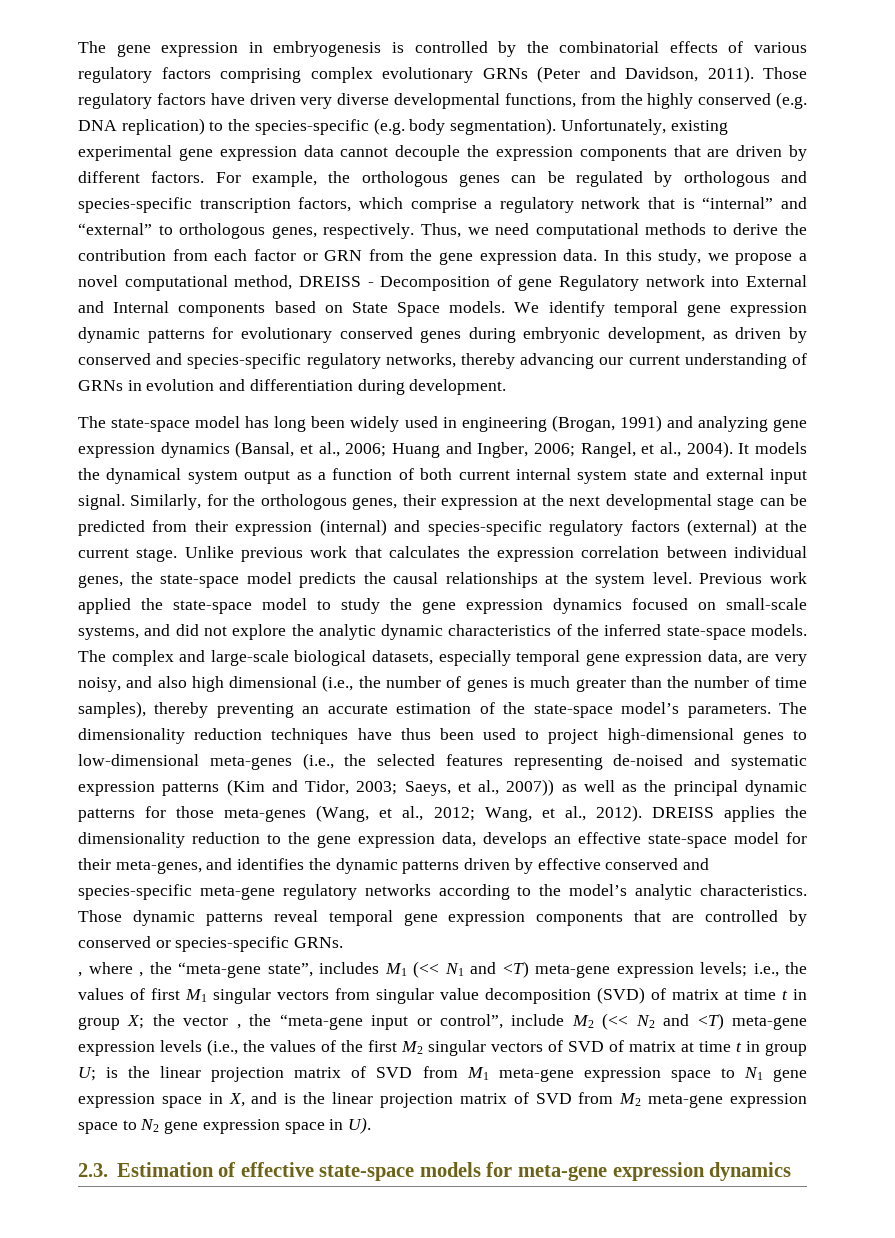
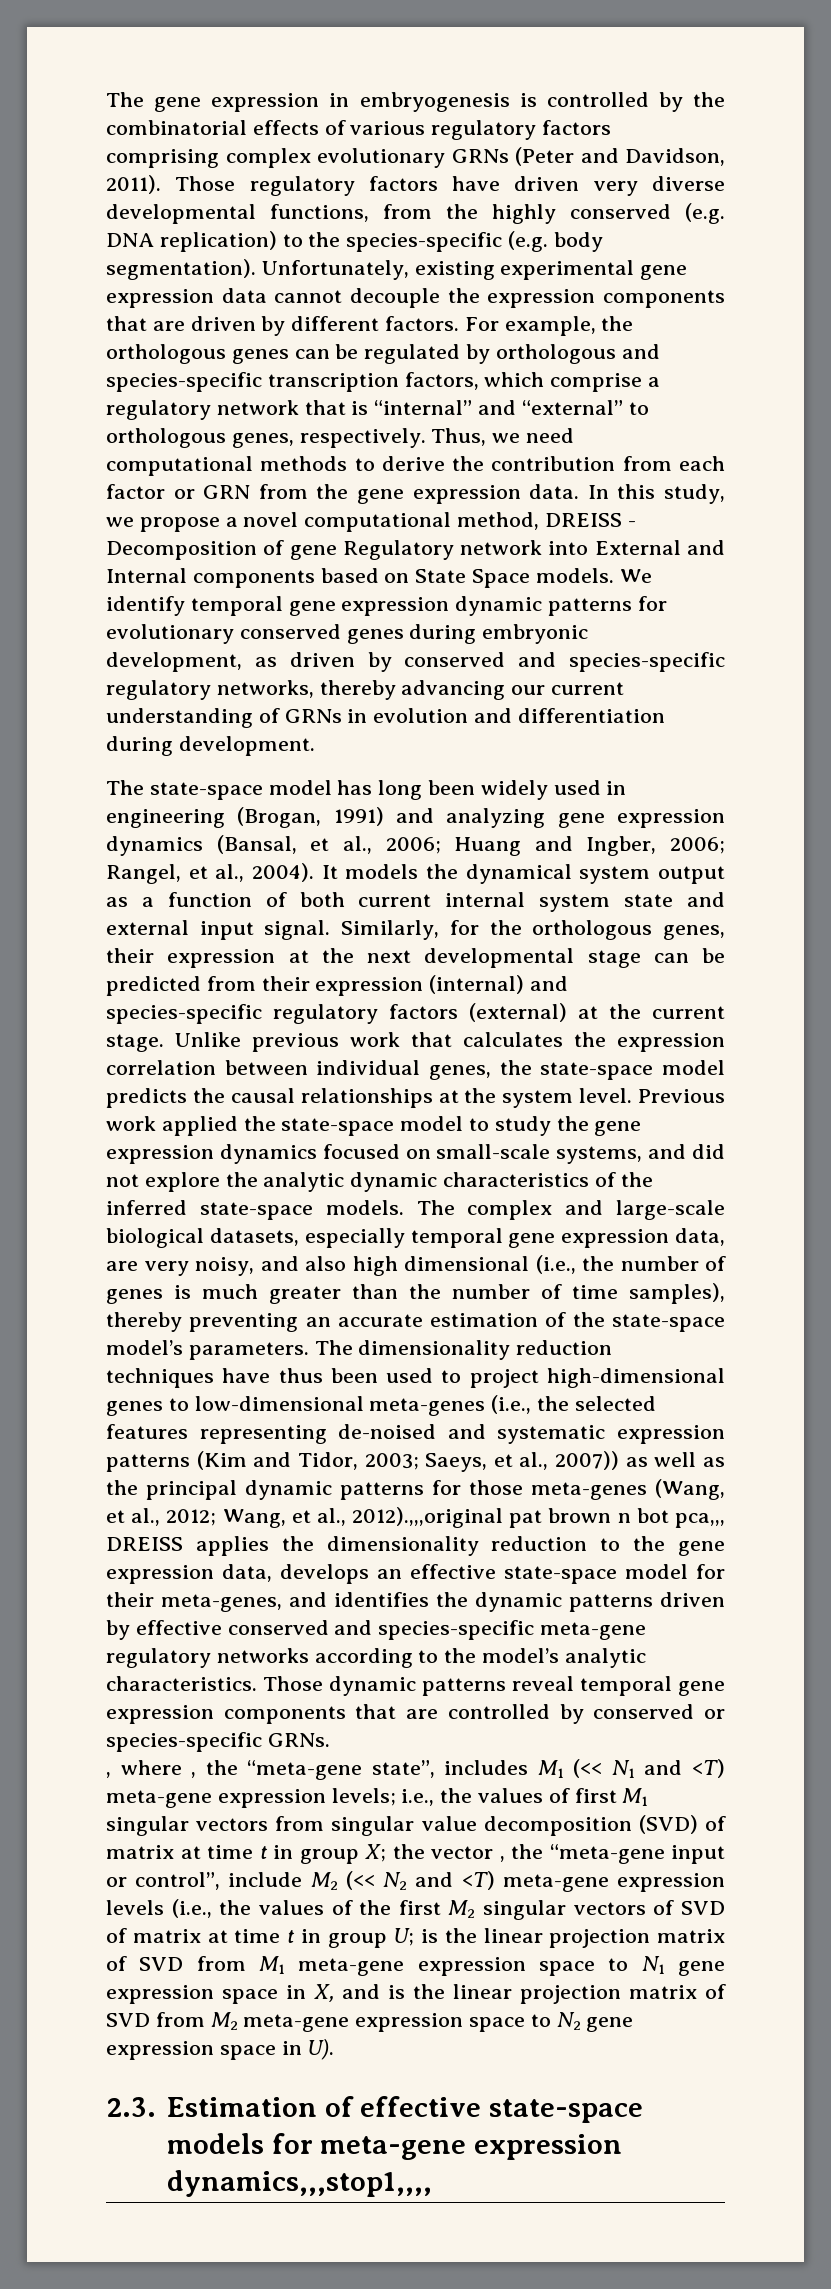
[595,805,642,822] 2012). -> [352,1507,725,1528] 2012).,,,original pat brown n bot pca,,,
[709,1162,792,1181] dynamics -> [166,2170,432,2197] dynamics,,,stop1,,,,

